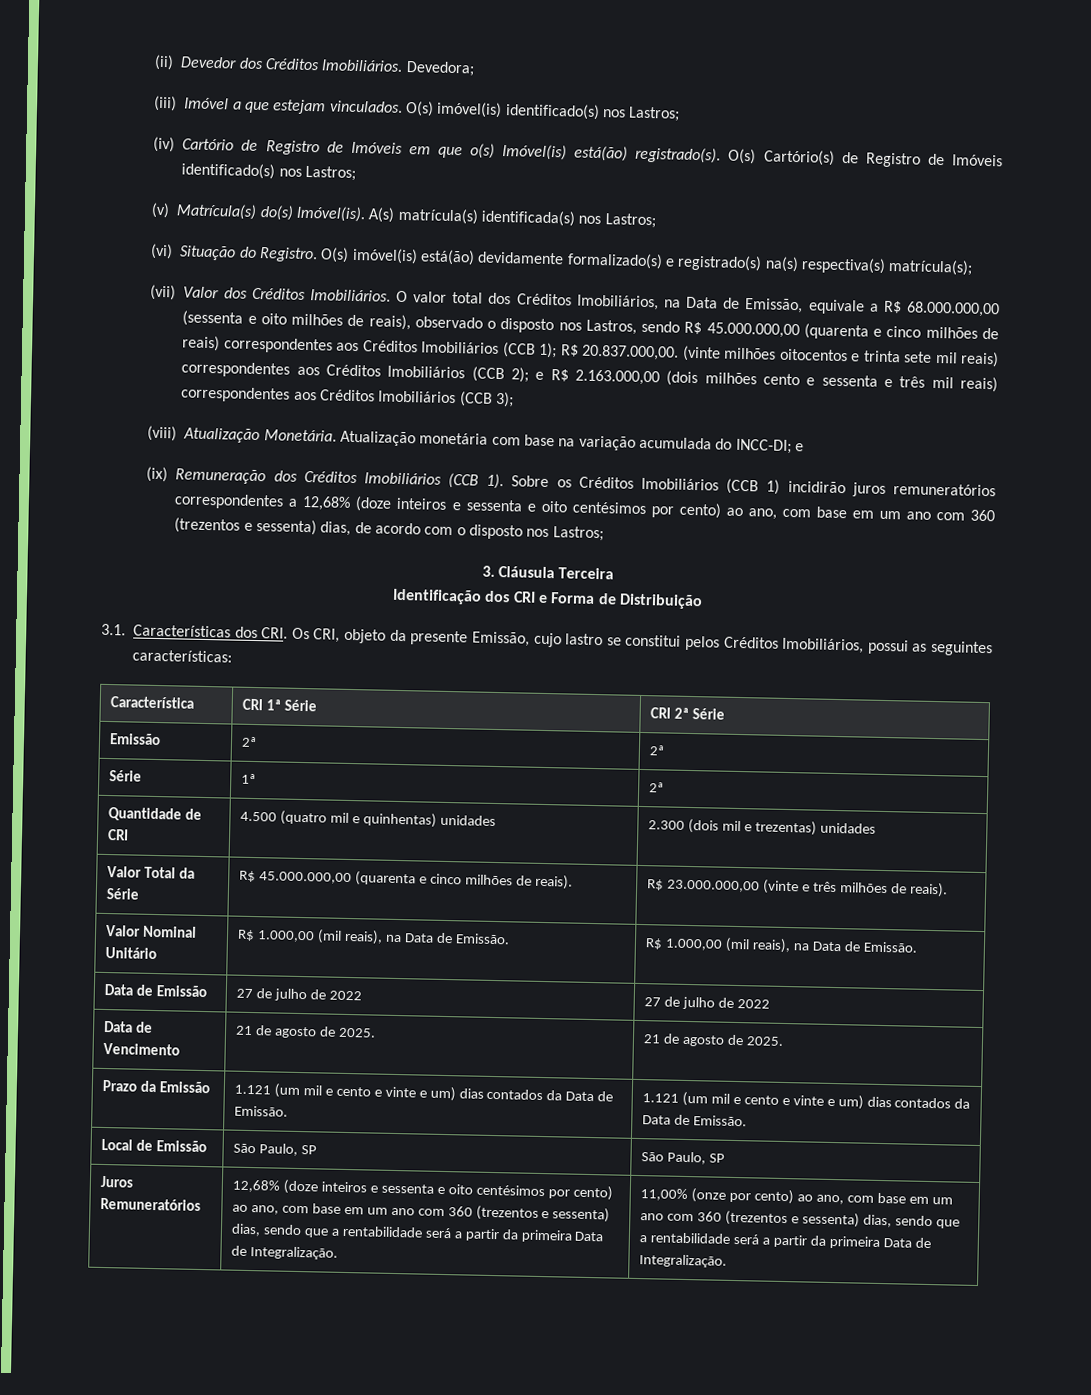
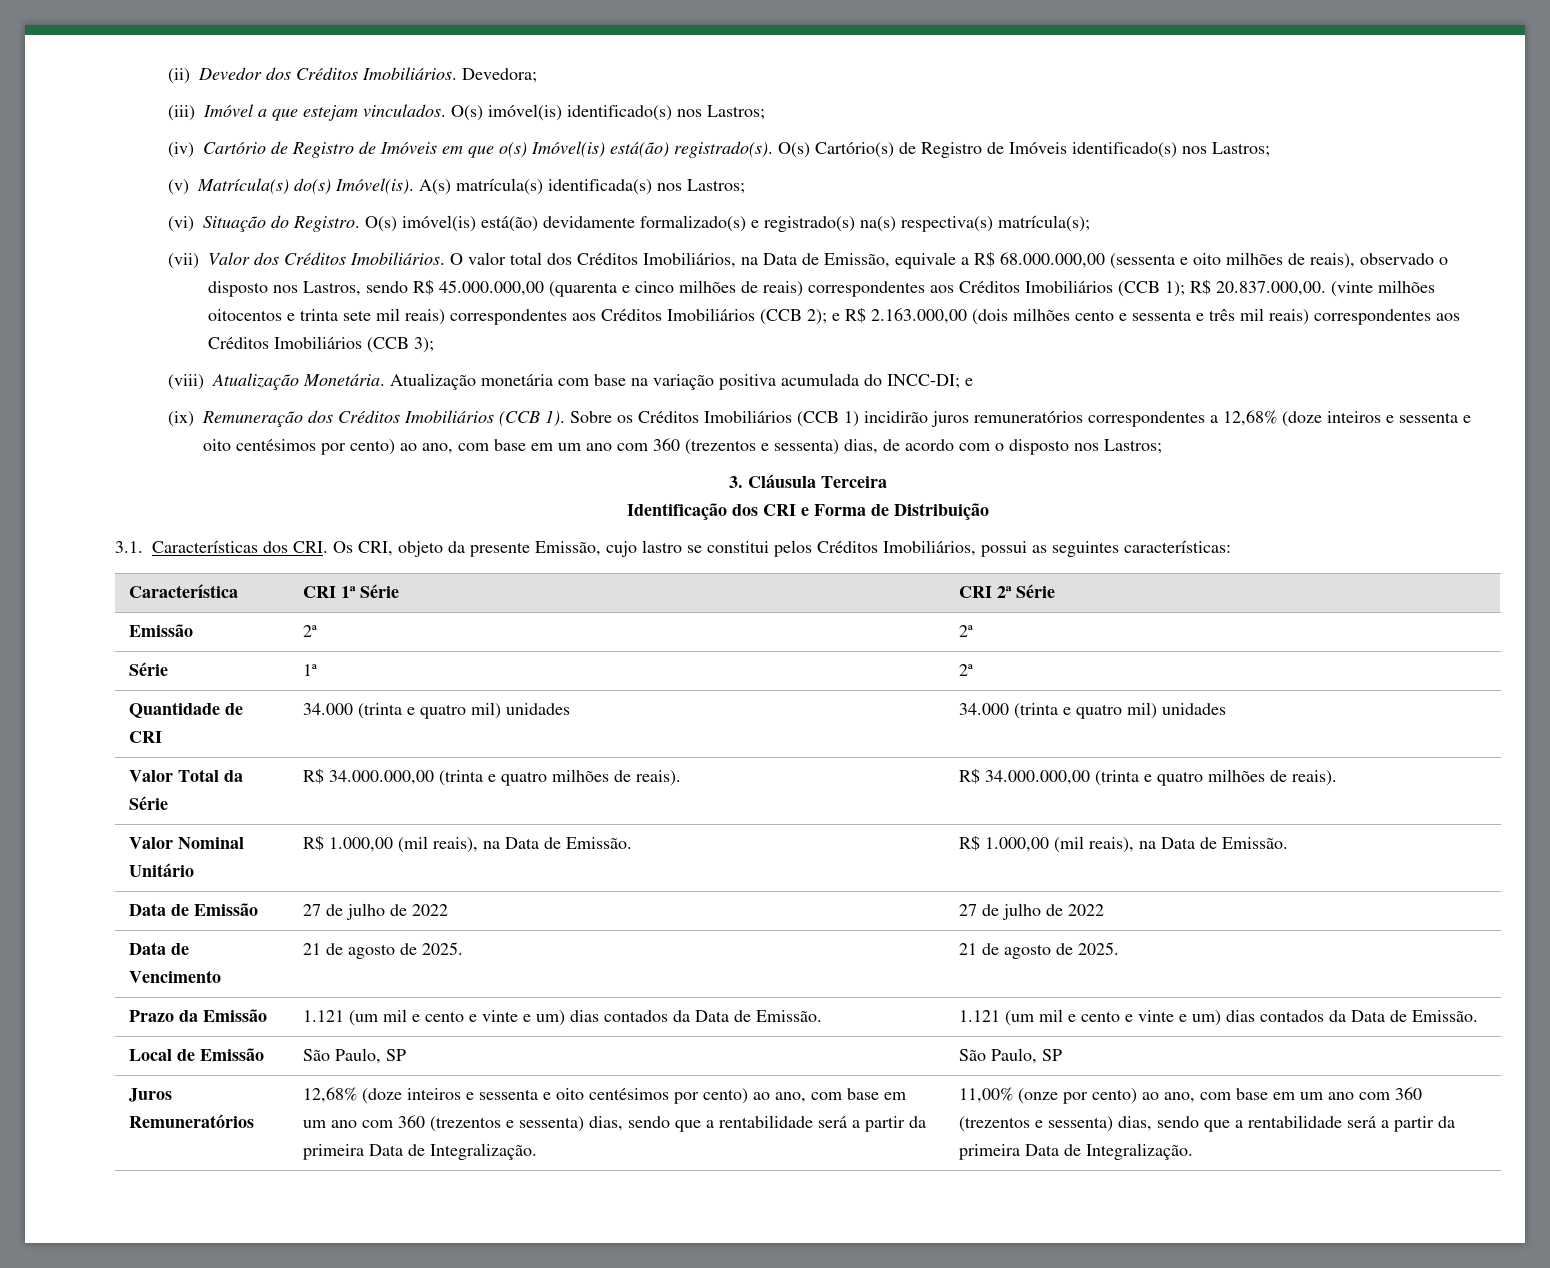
(636, 443) none -> [718,374,776,390] positiva
[240,810,496,828] [648,818,817,836] 4.500 (quatro mil e quinhentas) unidades | 2.300 (dois mil e trezentas) -> [303,702,571,719] [959,702,1158,719] 34.000 (trinta e quatro mil) unidades | 34.000 (trinta e quatro mil)
[259,871,462,887] 45.000.000,00 (quarenta e cinco -> [329,770,548,786] 34.000.000,00 (trinta e quatro
[667,879,837,895] 23.000.000,00 (vinte e três -> [985,770,1204,786] 34.000.000,00 (trinta e quatro

